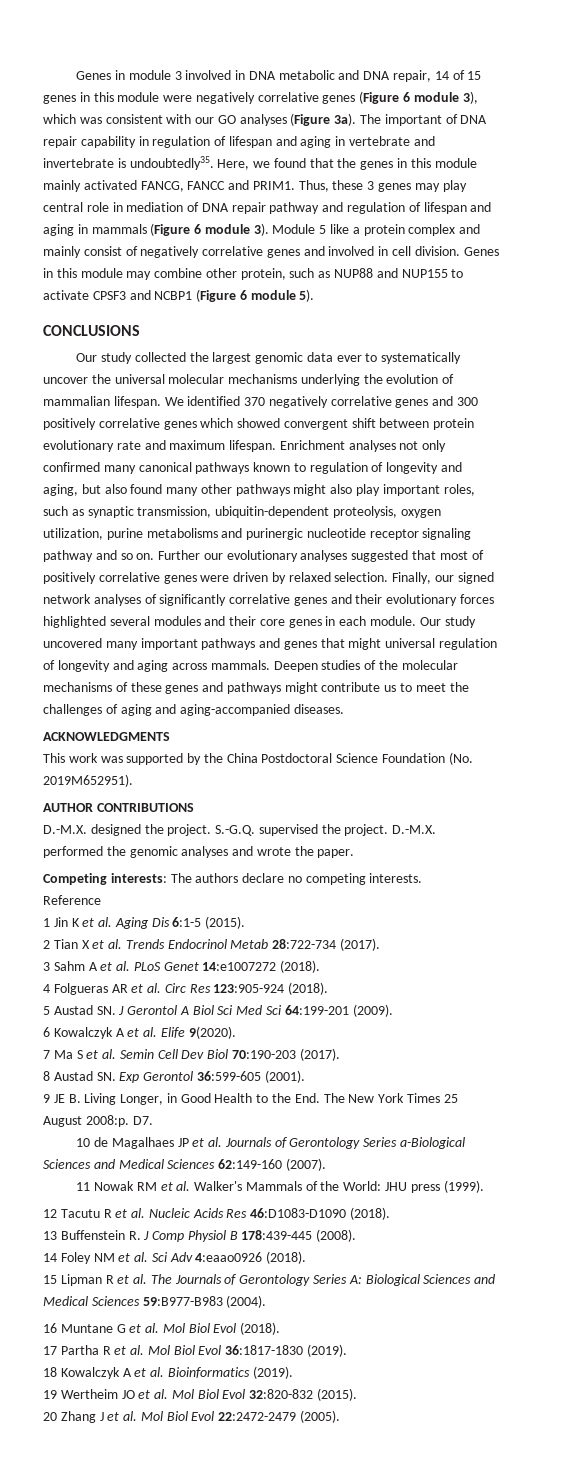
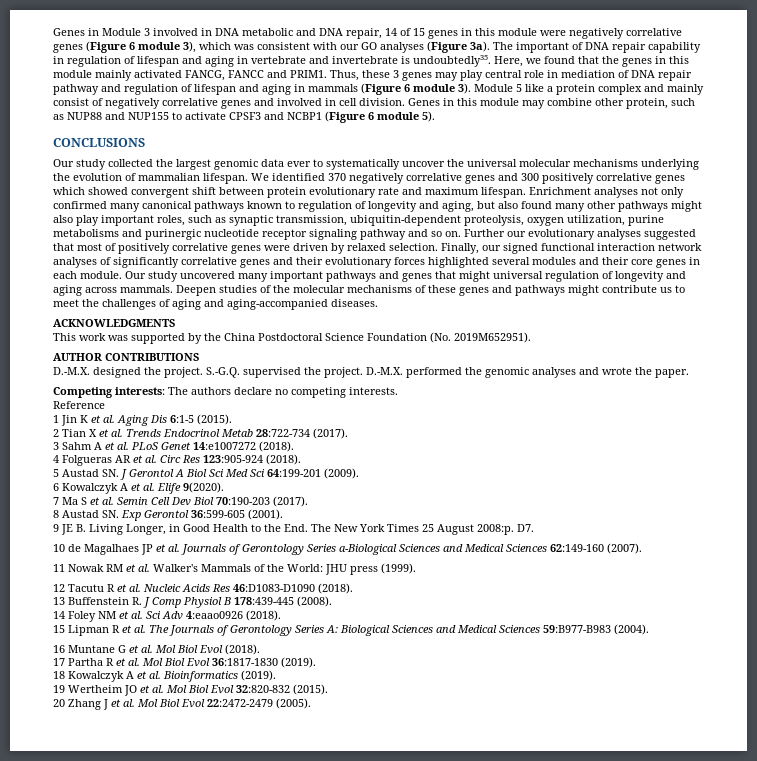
[76,70,171,80] Genes in module -> [53,28,141,36] Genes in Module
(494, 578) none -> [541,243,655,251] functional interaction

